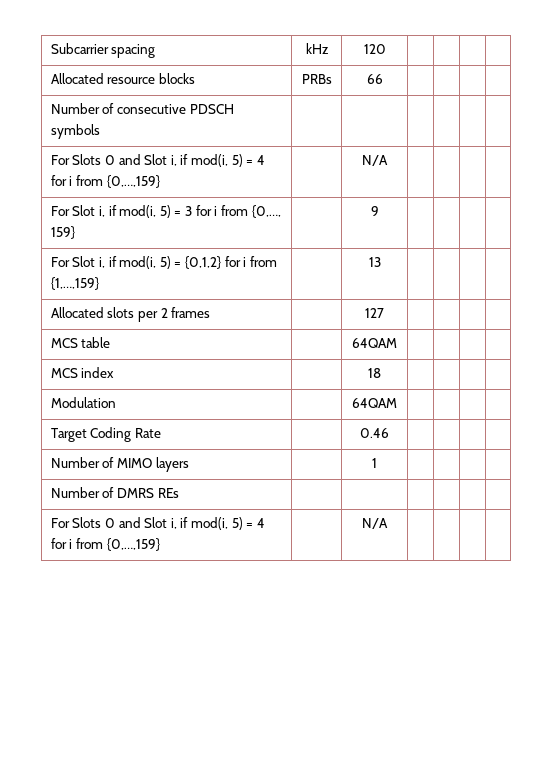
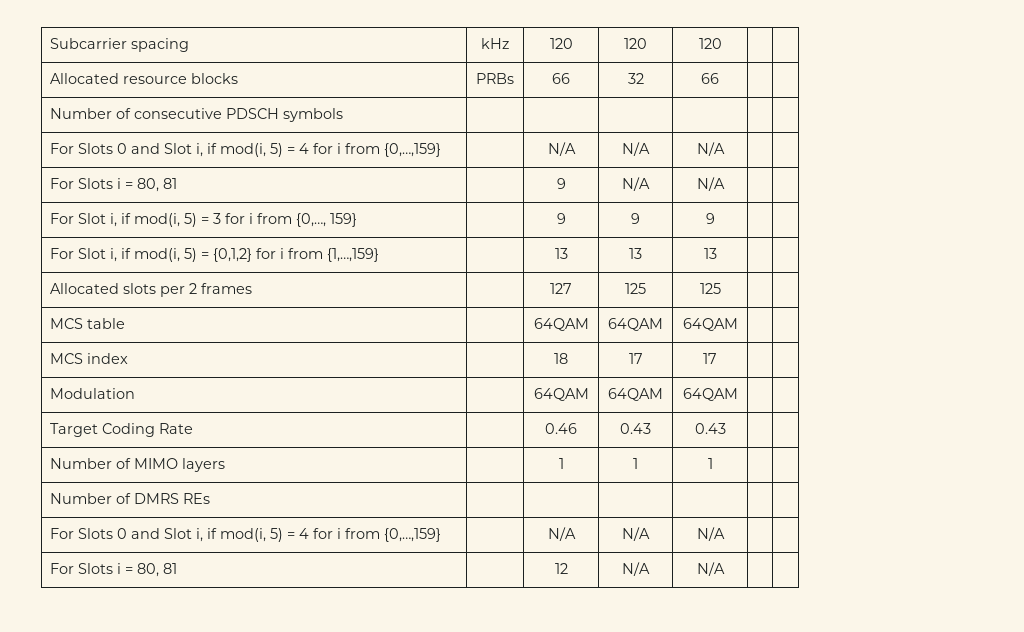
(386, 49) | -> [624,38,647,49] [698,38,722,49] 120 | 120
(383, 79) | -> [627,73,644,84] [701,73,719,84] 32 | 66
(388, 160) | -> [622,142,650,156] [696,142,725,156] [50,178,178,192] [556,178,566,189] [622,177,650,191] [696,177,725,191] N/A | N/A | | // For Slots i = 80, 81 | | 9 | N/A | N/A
(379, 211) | -> [631,213,640,224] [705,213,715,224] 9 | 9
(381, 262) | -> [629,248,642,259] [703,248,717,259] 13 | 13
(384, 313) | -> [625,283,646,294] [699,283,721,294] 125 | 125
(397, 343) | -> [608,318,663,331] [682,318,738,331] 64QAM | 64QAM
(381, 373) | -> [628,353,643,364] [703,353,717,364] 17 | 17
(397, 403) | -> [608,388,663,401] [682,388,738,401] 64QAM | 64QAM
(389, 433) | -> [620,423,651,434] [694,423,726,434] 0.43 | 0.43
(377, 463) | -> [633,458,638,469] [707,458,713,469] 1 | 1
(388, 523) | -> [622,527,650,541] [696,527,725,541] [50,563,178,577] [554,563,568,574] [622,562,650,576] [696,562,725,576] N/A | N/A | | // For Slots i = 80, 81 | | 12 | N/A | N/A

